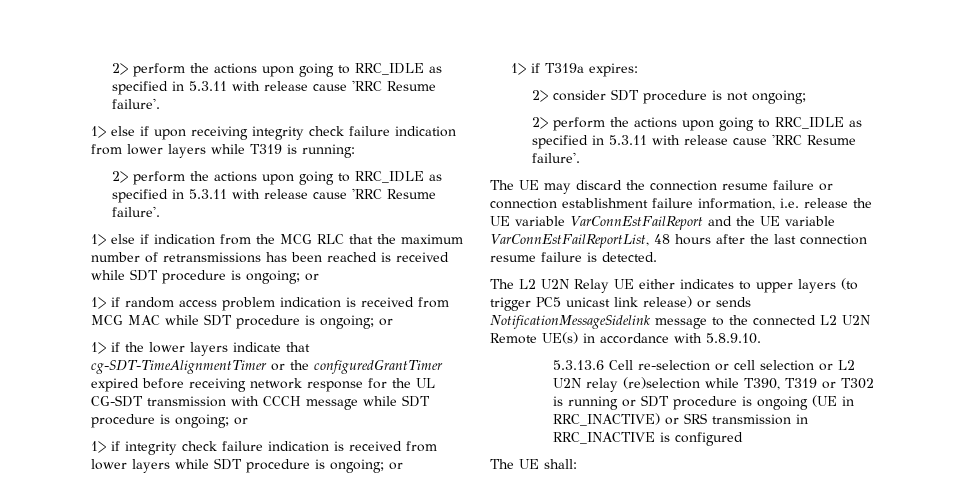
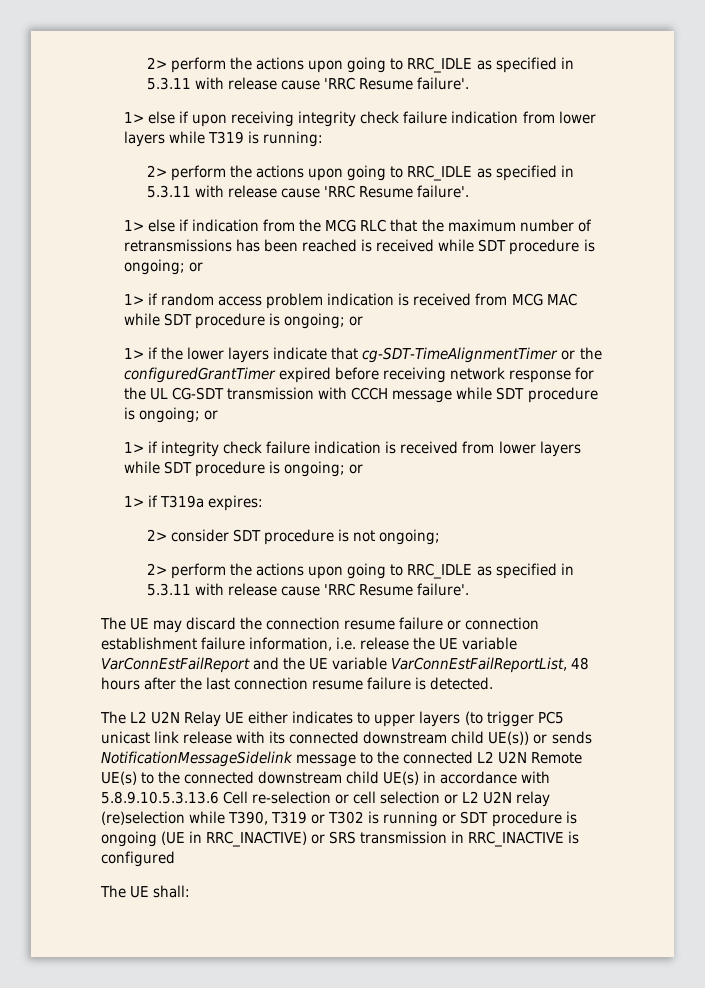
[643,296,692,308] release) -> [183,731,530,745] release with its connected downstream child UE(s))
(578, 338) none -> [141,771,420,785] to the connected downstream child UE(s)
[706,333,761,344] [552,360,604,370] 5.8.9.10. // 5.3.13.6 -> [101,791,219,804] 5.8.9.10.5.3.13.6

